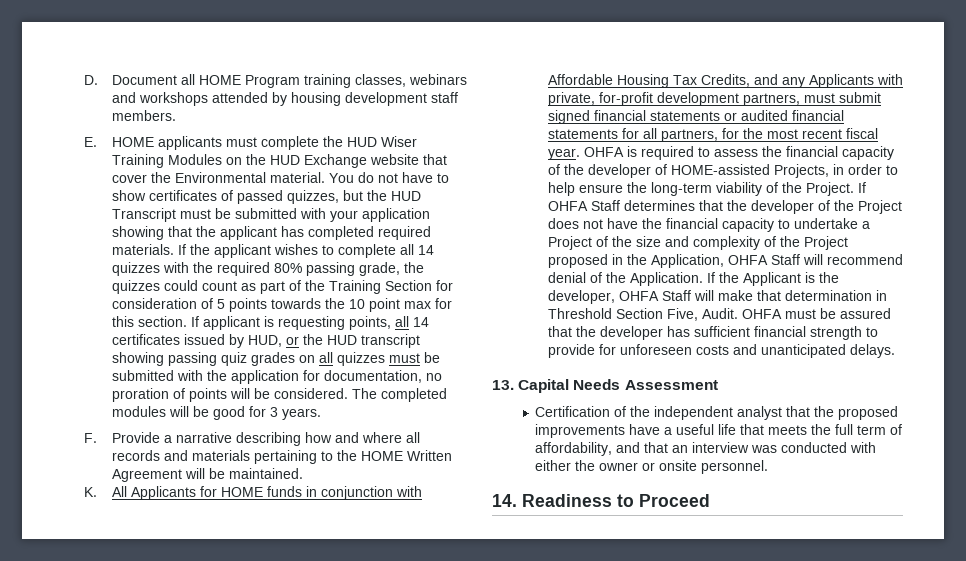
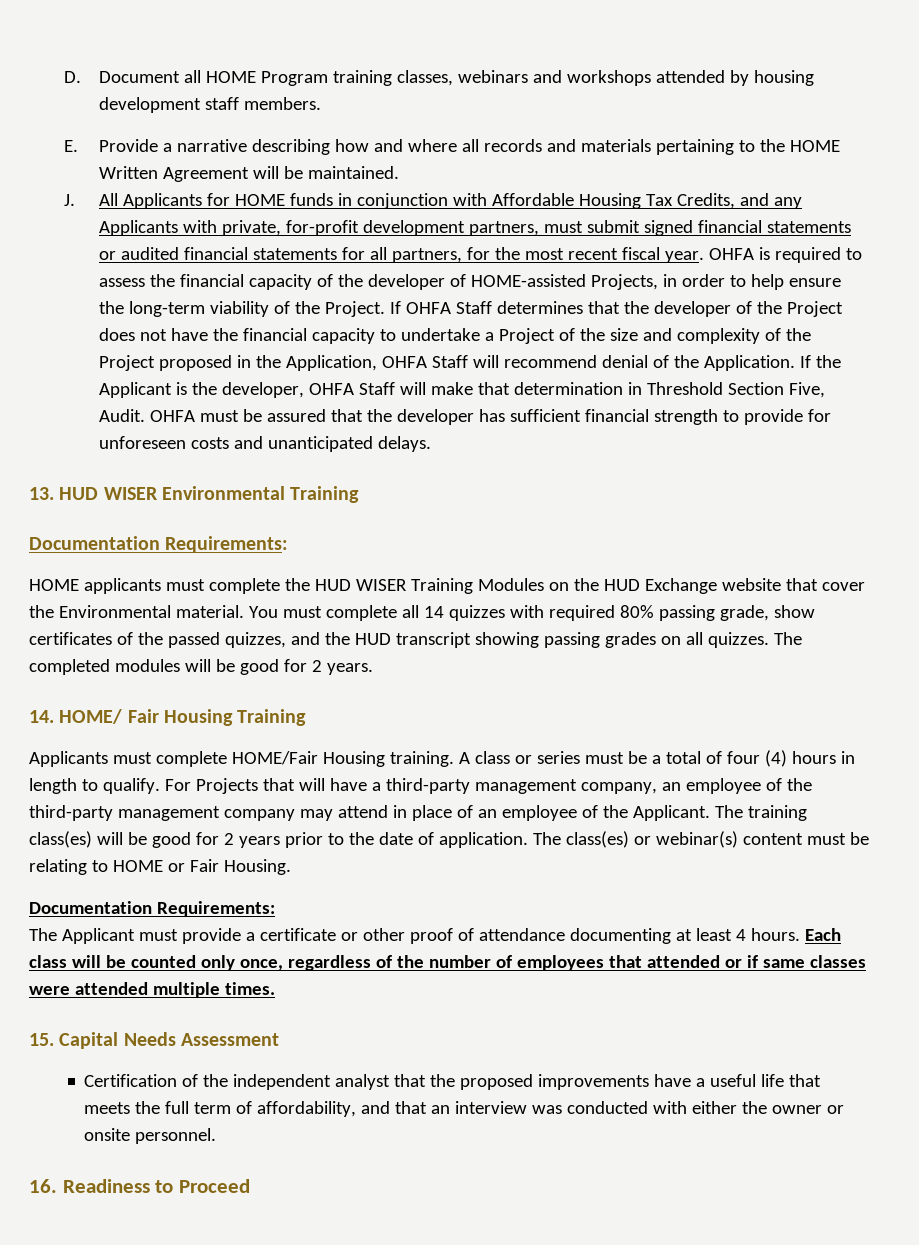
[111,136,417,150] [111,154,447,168] [111,172,449,183] [111,190,421,204] [111,208,430,222] [111,226,431,240] [111,244,434,258] [111,262,424,276] [111,280,453,294] [111,298,452,312] [111,316,429,330] [111,334,420,348] [111,352,440,366] [111,370,442,384] [111,388,447,402] [111,406,321,420] [83,433,97,443] HOME applicants must complete the HUD Wiser Training Modules on the HUD Exchange website that cover the Environmental material. You do not have to show certificates of passed quizzes, but the HUD Transcript must be submitted with your application showing that the applicant has completed required materials. If the applicant wishes to complete all 14 quizzes with the required 80% passing grade, the quizzes could count as part of the Training Section for consideration of 5 points towards the 10 point max for this section. If applicant is requesting points, all 14 certificates issued by HUD, or the HUD transcript showing passing quiz grades on all quizzes must be submitted with the application for documentation, no proration of points will be considered. The completed modules will be good for 3 years. // F. -> (79, 146) none
[83,487,97,497] K. -> [64,194,76,206] J.
(514, 385) none -> [59,486,360,503] [29,536,289,553] [29,578,865,594] [29,605,815,621] [29,632,802,648] [29,659,373,675] [29,709,307,726] [29,750,855,767] [29,778,812,794] [29,805,807,821] [29,831,869,848] [29,859,291,875] [29,901,275,917] [29,928,841,944] [29,955,866,971] [29,982,275,998] [29,1033,54,1046] HUD WISER Environmental Training // Documentation Requirements: // HOME applicants must complete the HUD WISER Training Modules on the HUD Exchange website that cover the Environmental material. You must complete all 14 quizzes with required 80% passing grade, show certificates of the passed quizzes, and the HUD transcript showing passing grades on all quizzes. The completed modules will be good for 2 years. // 14. HOME/ Fair Housing Training // Applicants must complete HOME/Fair Housing training. A class or series must be a total of four (4) hours in length to qualify. For Projects that will have a third-party management company, an employee of the third-party management company may attend in place of an employee of the Applicant. The training class(es) will be good for 2 years prior to the date of application. The class(es) or webinar(s) content must be relating to HOME or Fair Housing. // Documentation Requirements: // The Applicant must provide a certificate or other proof of attendance documenting at least 4 hours. Each class will be counted only once, regardless of the number of employees that attended or if same classes were attended multiple times. // 15.
[492,494,517,507] 14. -> [29,1179,57,1193] 16.

